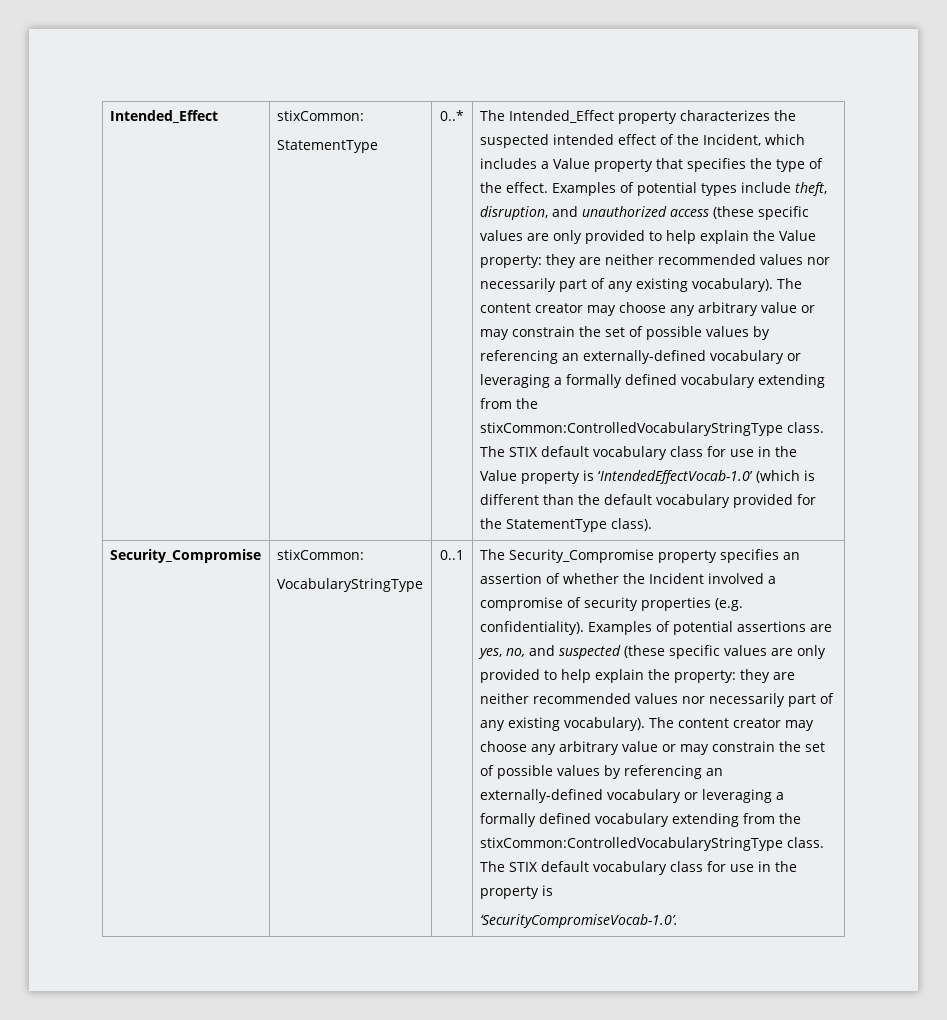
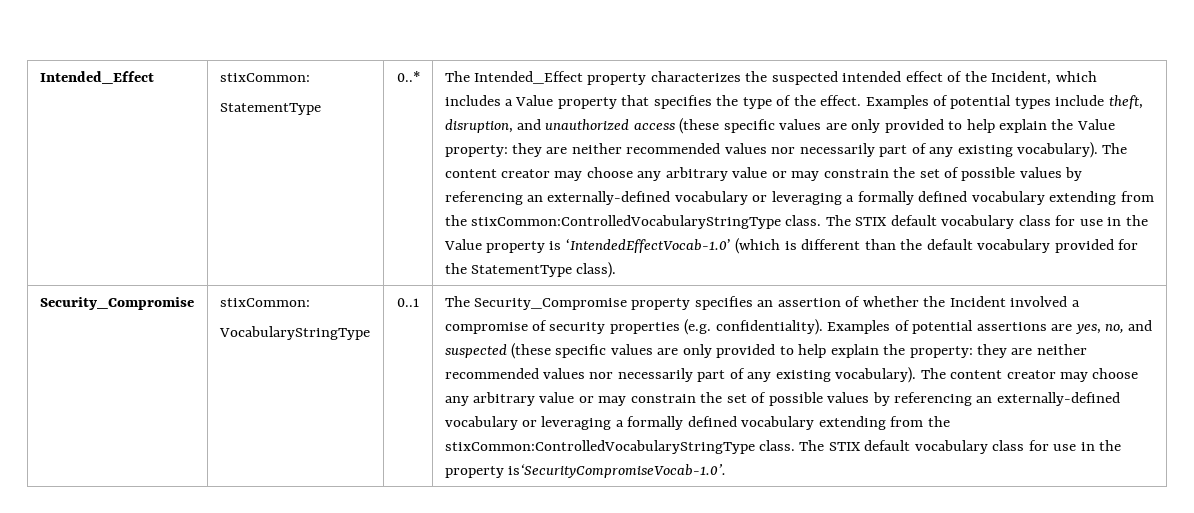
[541,885,553,896] [479,914,678,928] is // ‘SecurityCompromiseVocab-1.0’. -> [508,464,727,478] is‘SecurityCompromiseVocab-1.0’.

